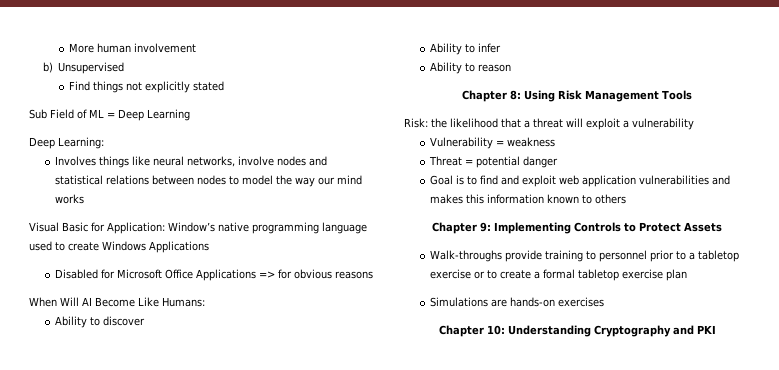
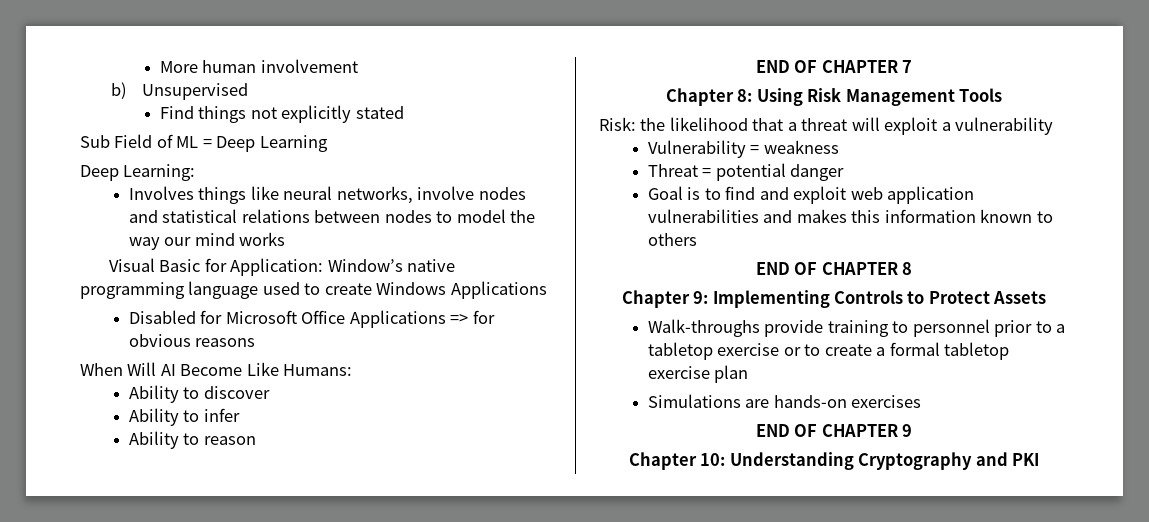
(511, 68) none -> [755,60,913,73] // END OF CHAPTER 7
(626, 199) none -> [755,262,913,275] // END OF CHAPTER 8
(604, 302) none -> [755,424,913,437] // END OF CHAPTER 9

